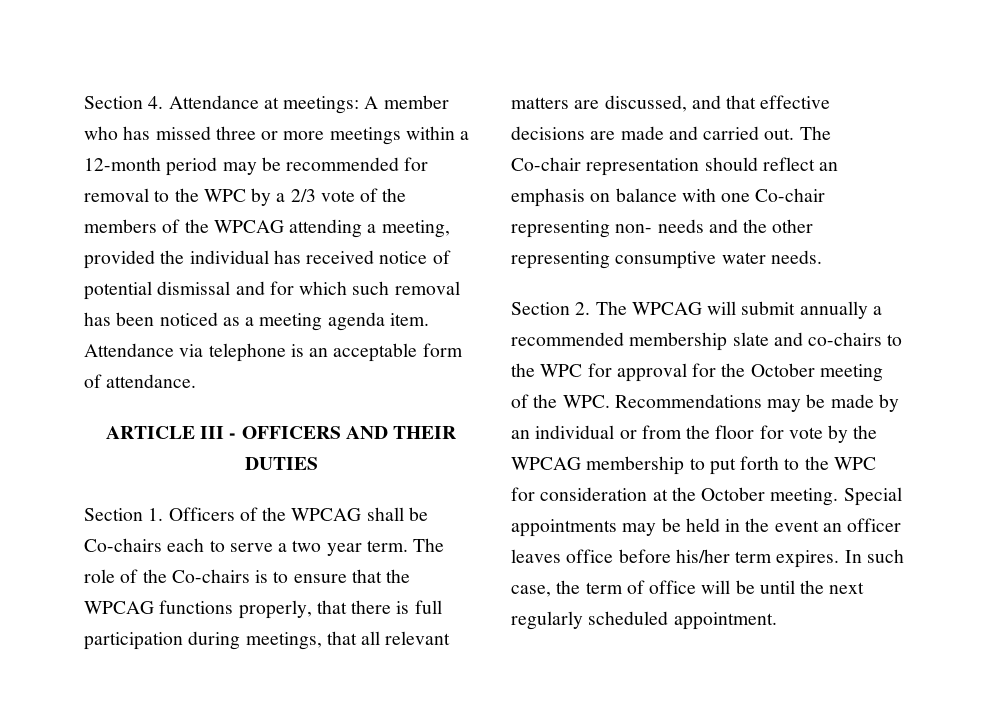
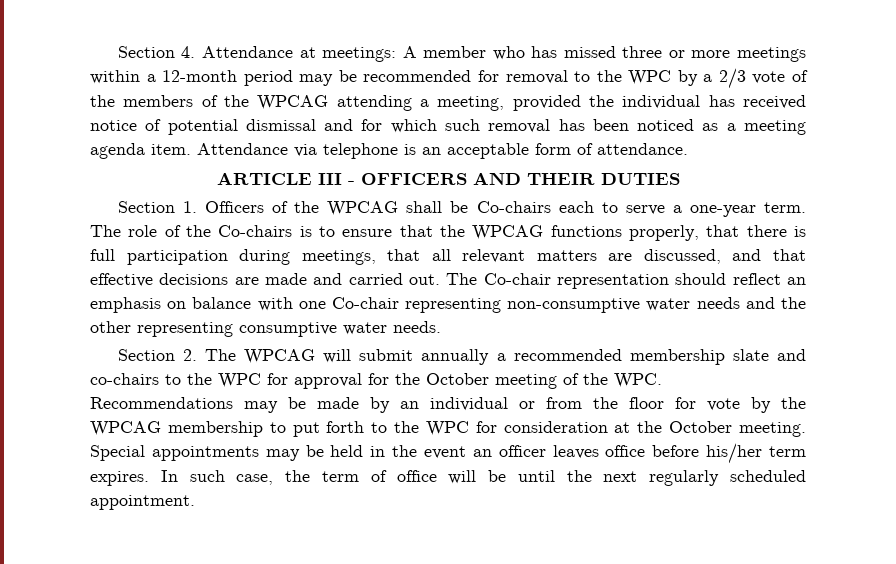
[292,540,362,556] two year -> [689,205,756,217] one-year
[615,224,653,233] non- -> [507,298,691,313] non-consumptive water

